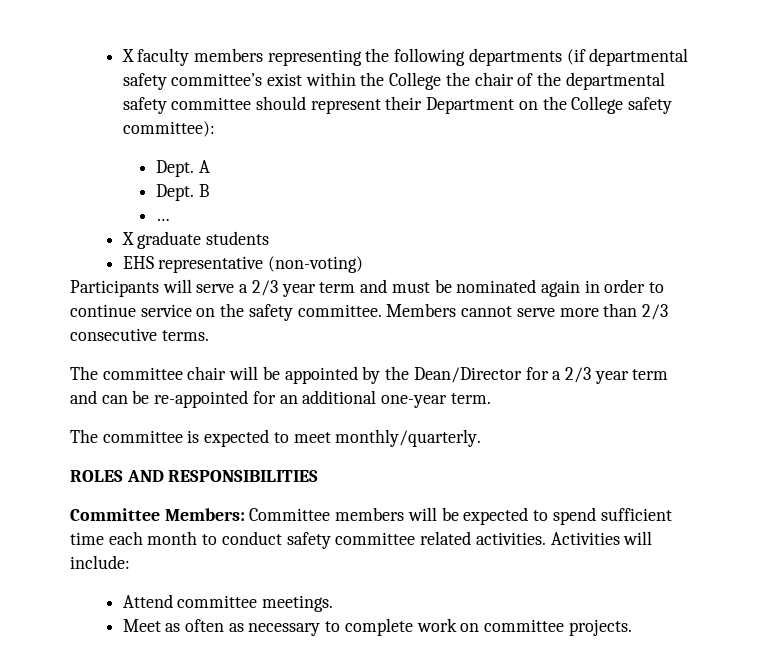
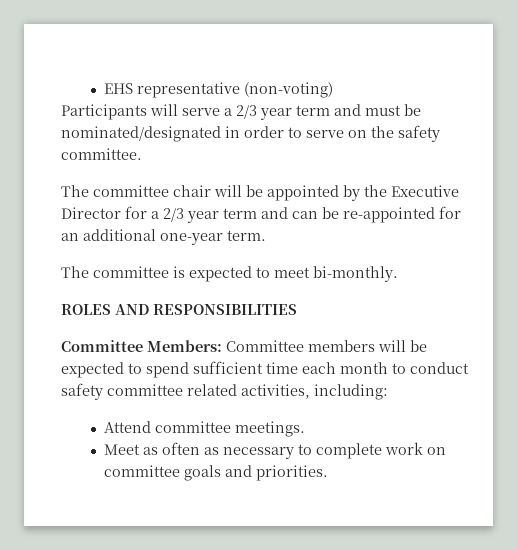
[121,48,689,66] [122,72,665,90] [122,96,673,114] [122,121,215,137] [155,160,210,177] [155,184,209,201] [155,218,170,221] [121,231,270,249] X faculty members representing the following departments (if departmental safety committee’s exist within the College the chair of the departmental safety committee should represent their Department on the College safety committee): // Dept. A // Dept. B // … // X graduate students // -> (104, 88) none
[456,279,580,297] nominated again -> [61,126,221,142] nominated/designated
[70,304,192,317] continue service -> [306,130,344,138] serve
[386,303,668,320] [70,328,209,341] Members cannot serve more than 2/3 consecutive terms. -> (142, 154) none
[413,367,522,383] Dean/Director -> [391,185,459,197] [61,207,121,219] Executive Director
[335,429,482,447] monthly/quarterly. -> [313,266,398,282] bi-monthly.
[475,531,653,545] [70,555,130,569] activities. Activities will include: -> [241,384,388,400] activities, including:
[568,619,632,636] projects. -> [184,465,329,481] goals and priorities.

